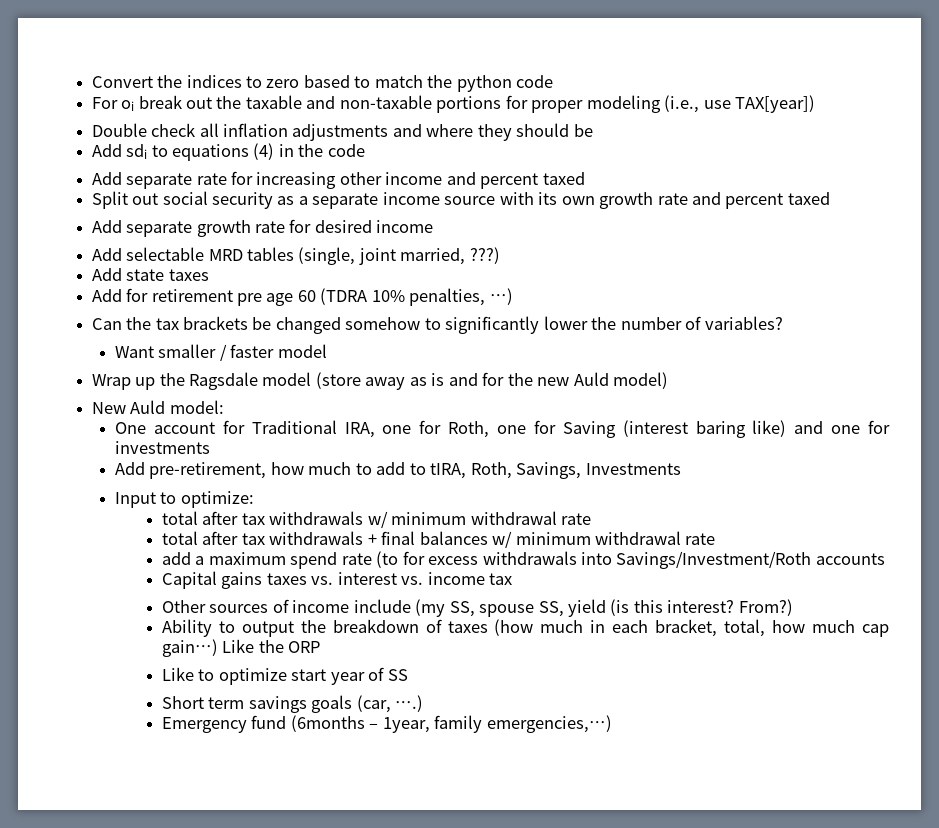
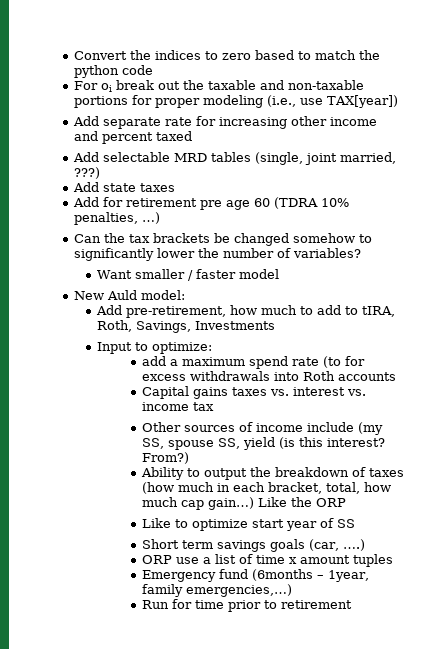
[91,123,593,141] [91,143,365,161] // Double check all inflation adjustments and where they should be // Add sdi to equations (4) in the code -> (399, 101) none
[91,191,830,209] [91,219,434,237] // Split out social security as a separate income source with its own growth rate and percent taxed // Add separate growth rate for desired income -> (193, 136) none
[91,372,668,390] [91,400,224,414] [115,420,891,438] [115,441,211,454] Wrap up the Ragsdale model (store away as is and for the new Auld model) // New Auld model: // One account for Traditional IRA, one for Roth, one for Saving (interest baring like) and one for investments -> [74,290,186,300] New Auld model:
[161,511,592,528] [161,531,716,548] // total after tax withdrawals w/ minimum withdrawal rate // total after tax withdrawals + final balances w/ minimum withdrawal rate -> (212, 348) none
[616,551,812,569] Savings/Investment/Roth -> [303,371,336,381] Roth
(424, 703) none -> [142,554,394,567] // ORP use a list of time x amount tuples
(612, 724) none -> [142,599,353,612] // Run for time prior to retirement

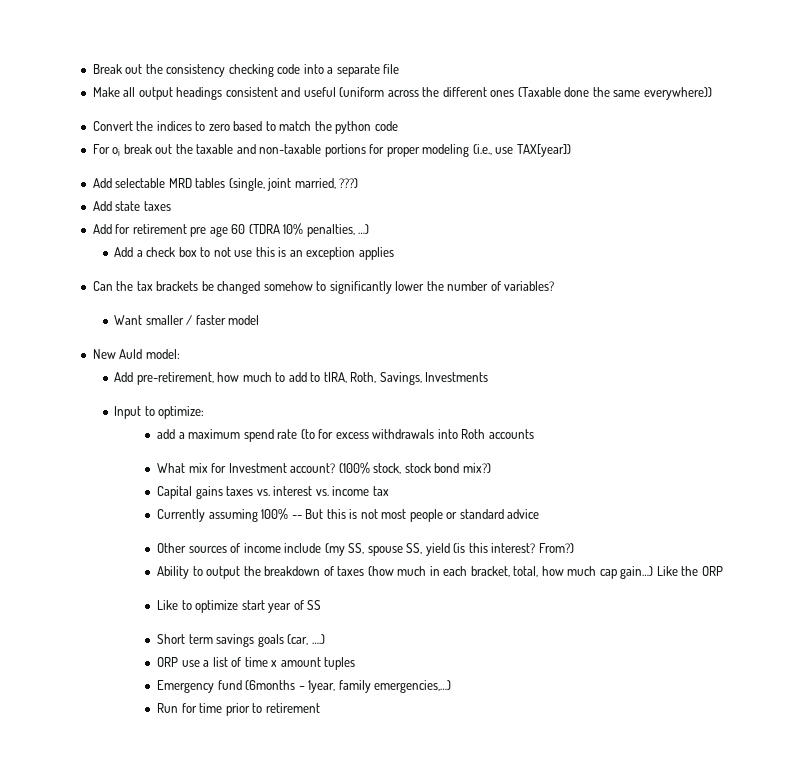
(74, 55) none -> [92,64,400,77] [92,87,712,100] Break out the consistency checking code into a separate file // Make all output headings consistent and useful (uniform across the different ones (Taxable done the same everywhere)) //
[73,116,378,129] [74,131,193,144] // Add separate rate for increasing other income and percent taxed -> (571, 150) none
(161, 218) none -> [114,247,394,260] // Add a check box to not use this is an exception applies
(397, 376) none -> [157,462,491,474] // What mix for Investment account? (100% stock, stock bond mix?)
(215, 406) none -> [157,508,540,522] // Currently assuming 100% -- But this is not most people or standard advice

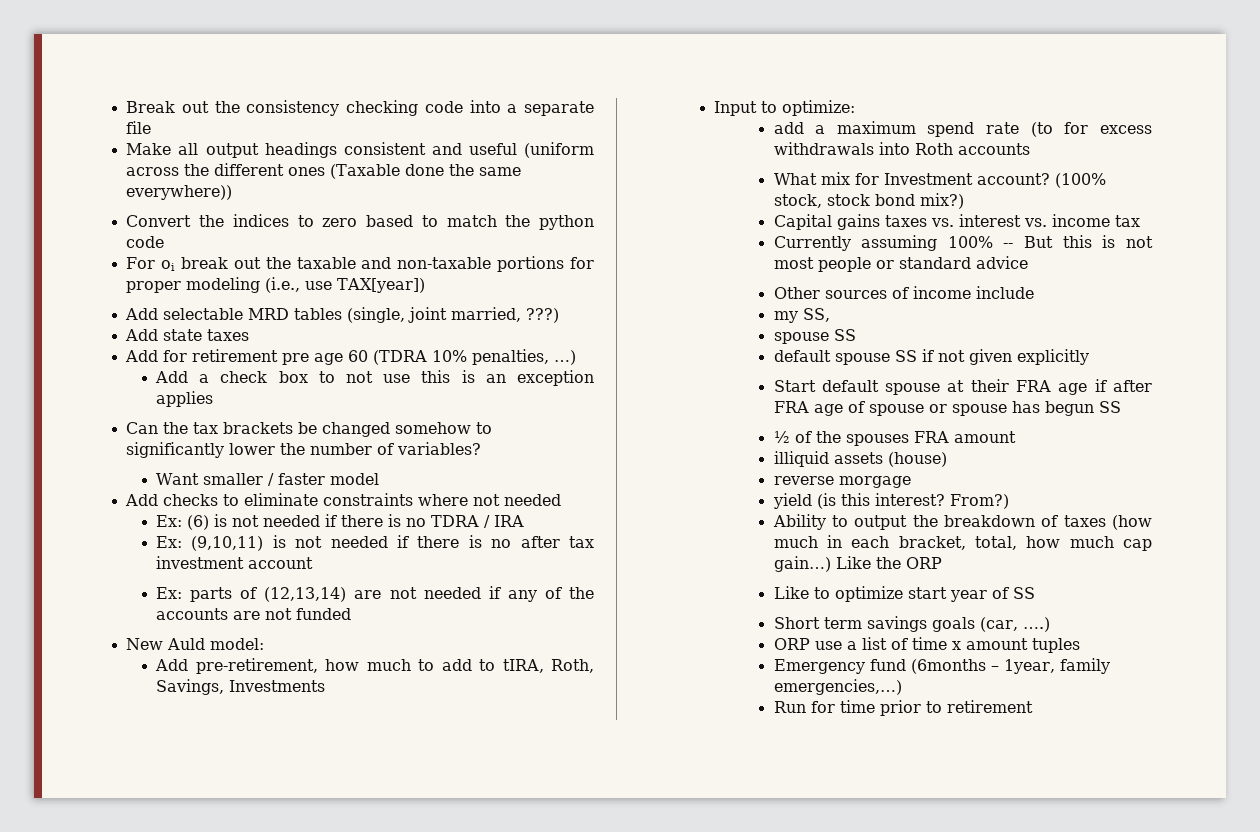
(260, 320) none -> [125,493,562,506] [156,514,525,530] [156,535,594,551] [156,556,314,569] [156,586,594,602] [156,608,352,620] // Add checks to eliminate constraints where not needed // Ex: (6) is not needed if there is no TDRA / IRA // Ex: (9,10,11) is not needed if there is no after tax investment account // Ex: parts of (12,13,14) are not needed if any of the accounts are not funded
[324,543,423,556] (my SS, spouse SS, -> [773,308,830,323] [773,329,856,344] [773,349,1089,365] [773,379,1152,395] [773,401,1121,416] [773,431,1016,446] [773,451,947,467] [773,476,911,488] // my SS, // spouse SS // default spouse SS if not given explicitly // Start default spouse at their FRA age if after FRA age of spouse or spouse has begun SS // ½ of the spouses FRA amount // illiquid assets (house) // reverse morgage //

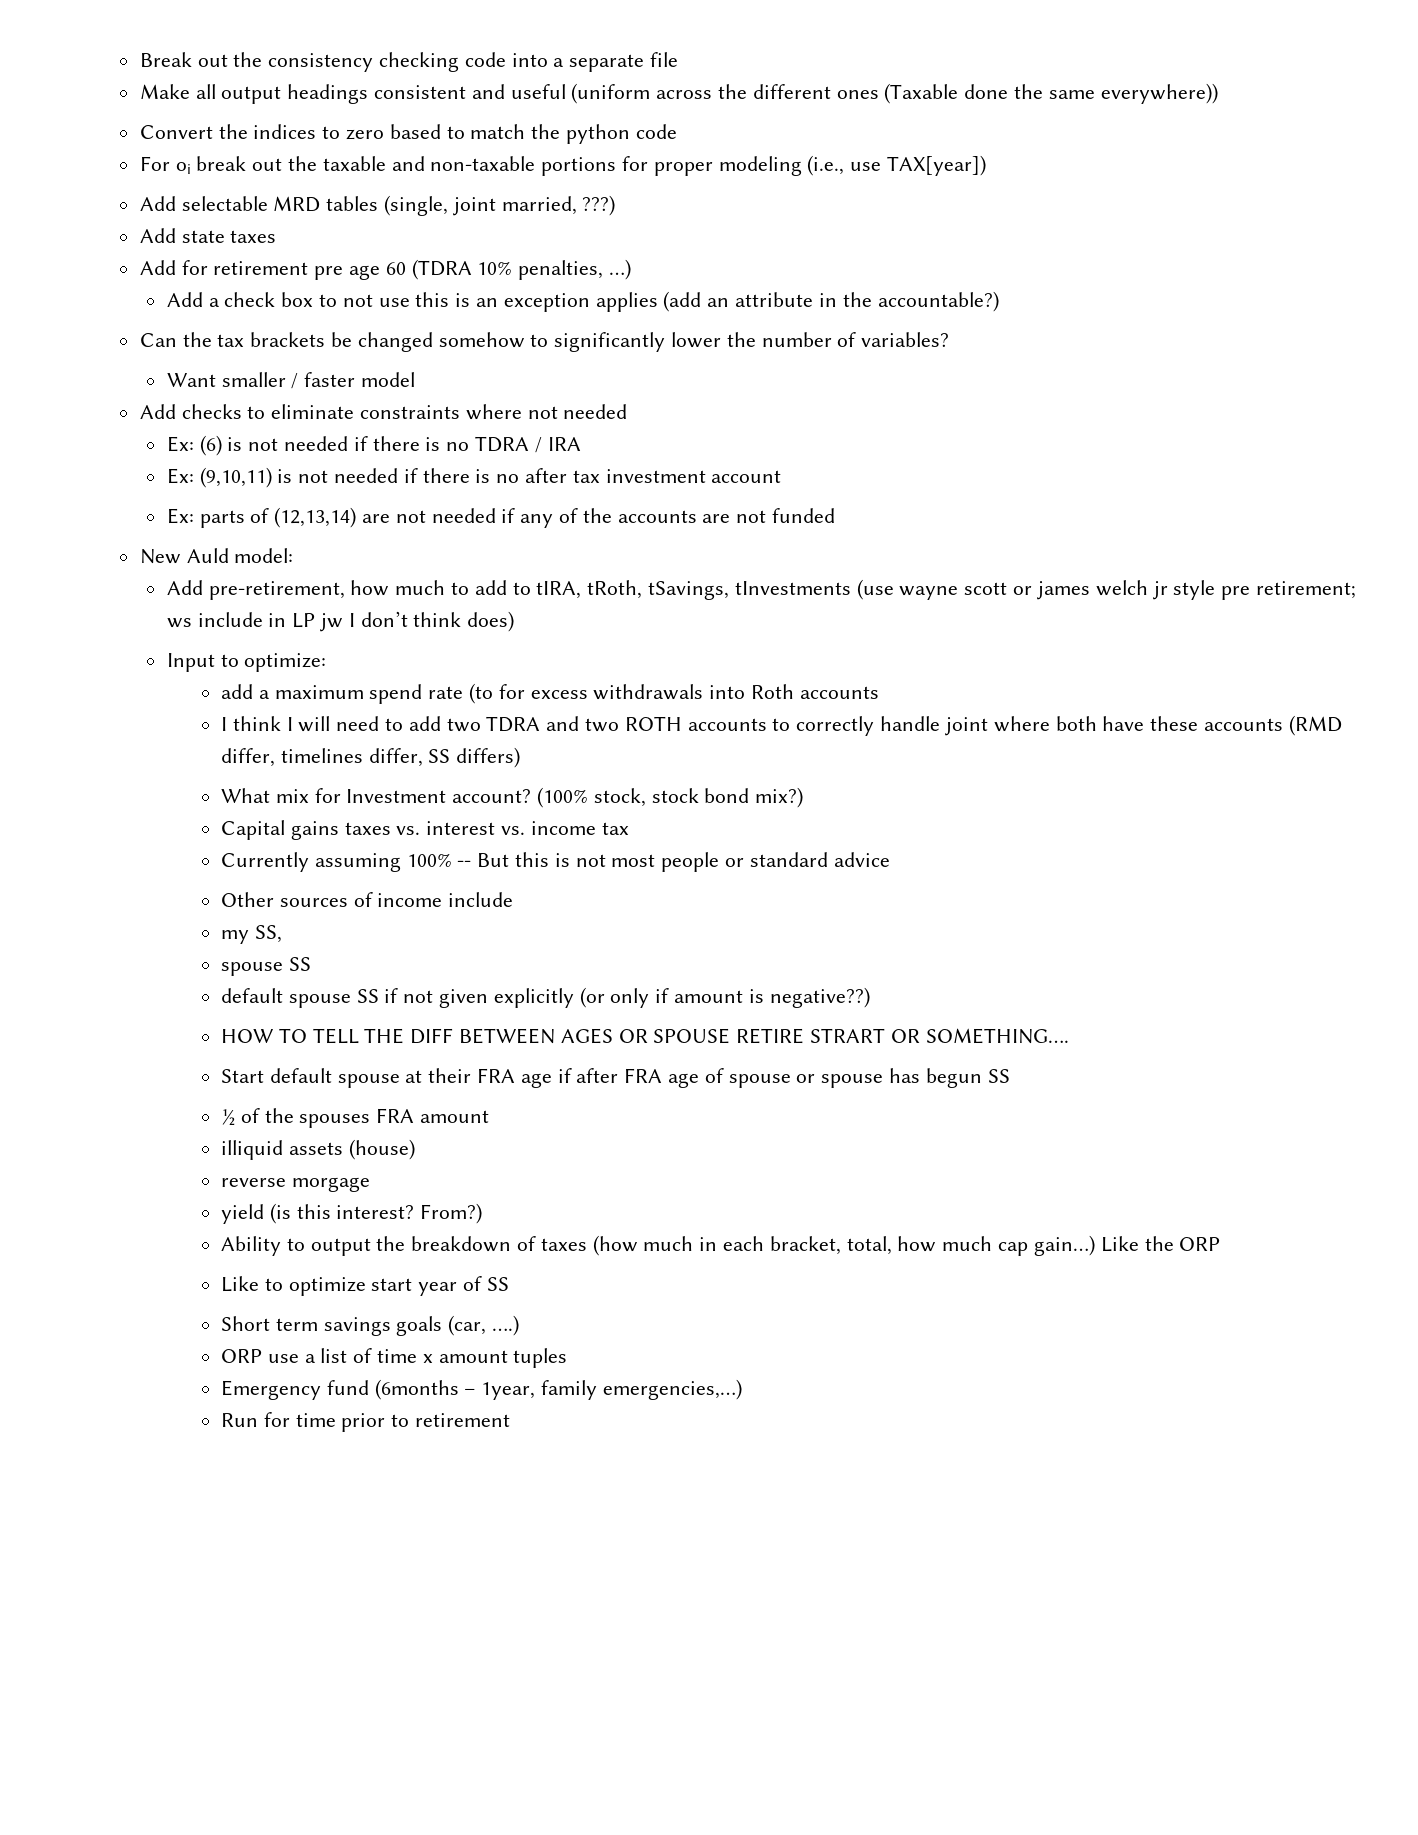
(214, 399) none -> [663,291,999,312] (add an attribute in the accountable?)
[551,659,594,673] [156,679,326,695] Roth, Savings, Investments -> [587,579,1356,600] [166,611,515,632] tRoth, tSavings, tInvestments (use wayne scott or james welch jr style pre retirement; ws include in LP jw I don’t think does)
(1030, 149) none -> [221,715,1342,736] [221,747,521,768] // I think I will need to add two TDRA and two ROTH accounts to correctly handle joint where both have these accounts (RMD differ, timelines differ, SS differs)
(1089, 357) none -> [579,987,870,1008] [221,1028,1069,1044] (or only if amount is negative??) // HOW TO TELL THE DIFF BETWEEN AGES OR SPOUSE RETIRE STRART OR SOMETHING….

